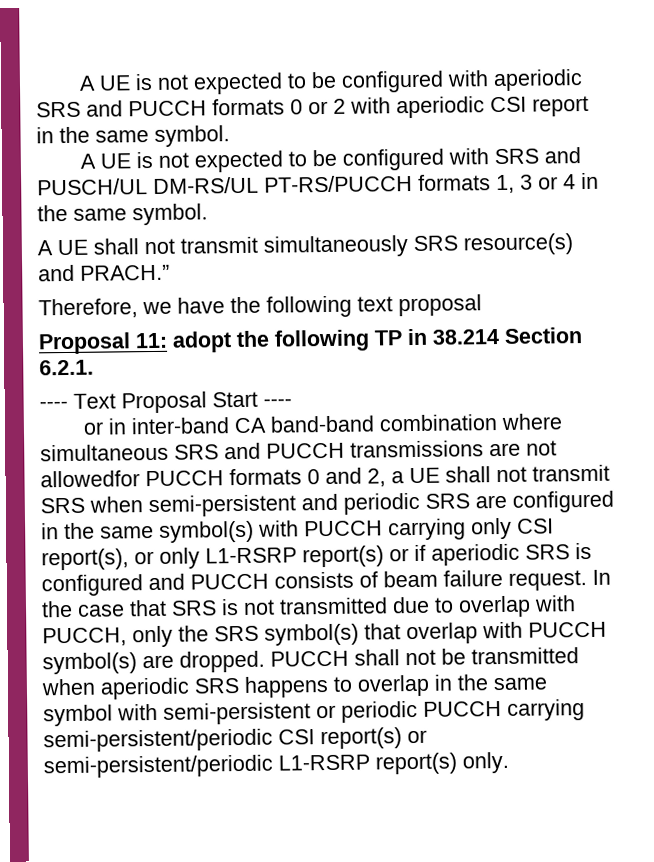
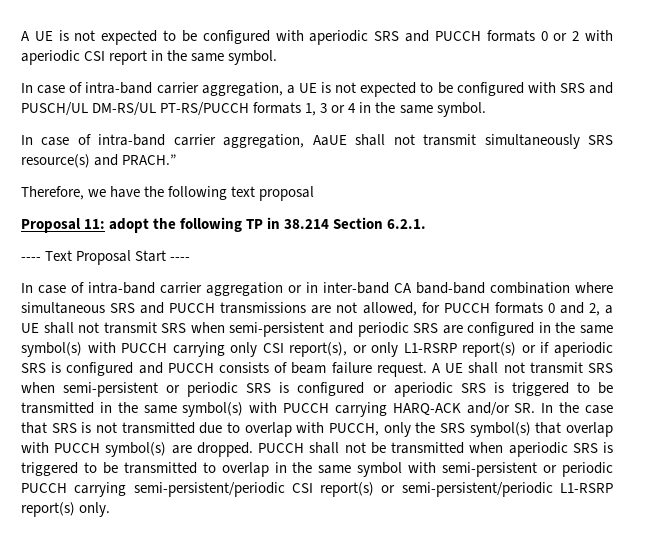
[79,153,96,169] A -> [21,82,295,96] In case of intra-band carrier aggregation, a
[37,239,88,256] A UE -> [21,134,347,148] In case of intra-band carrier aggregation, AaUE
(292, 402) none -> [21,282,283,296] In case of intra-band carrier aggregation
[40,470,140,488] allowedfor -> [362,302,440,316] allowed, for
(587, 580) none -> [431,362,613,374] [21,382,614,397] [21,402,536,417] A UE shall not transmit SRS when semi-persistent or periodic SRS is configured or aperiodic SRS is triggered to be transmitted in the same symbol(s) with PUCCH carrying HARQ-ACK and/or SR.
[244,676,329,698] happens -> [603,442,613,453] [21,462,197,476] is triggered to be transmitted

